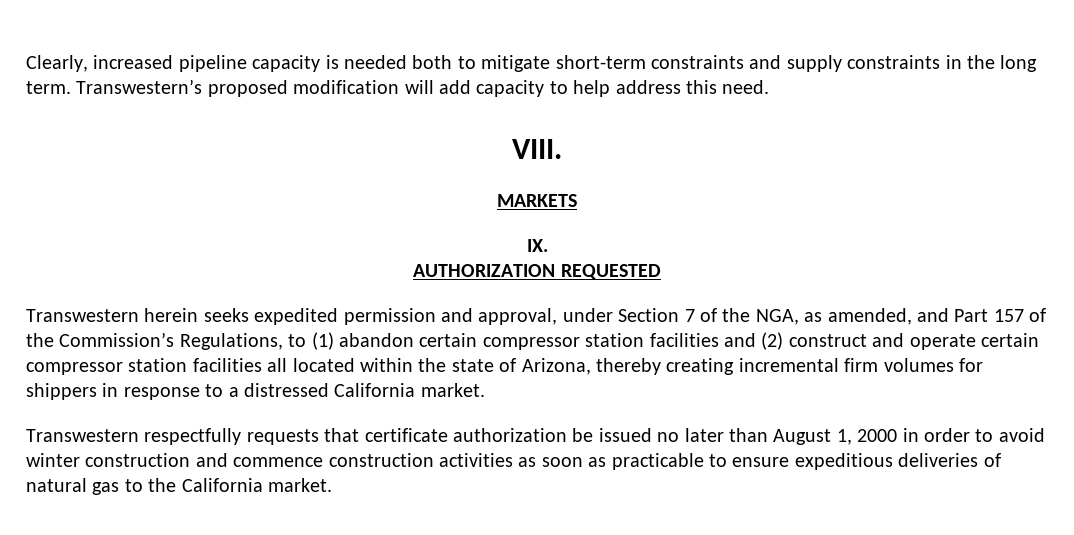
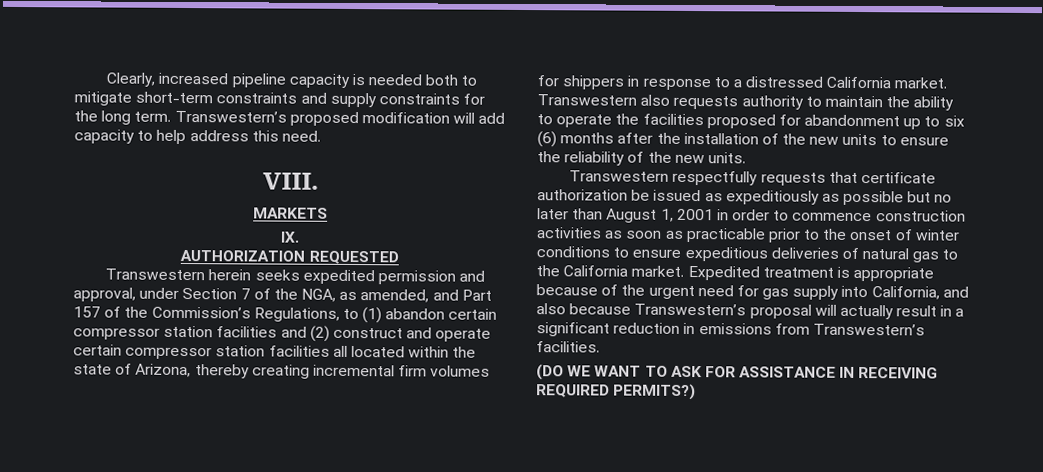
[945,55,962,69] in -> [463,93,486,105] for
(485, 390) none -> [537,94,955,111] [537,113,965,130] [537,131,949,148] [537,151,746,166] Transwestern also requests authority to maintain the ability to operate the facilities proposed for abandonment up to six (6) months after the installation of the new units to ensure the reliability of the new units.
(652, 435) none -> [704,190,932,206] as expeditiously as possible but
[857,429,898,442] 2000 -> [676,208,714,221] 2001
[998,428,1045,442] [26,453,228,467] avoid winter construction and -> (790, 215) none
(704, 461) none -> [767,228,960,243] [536,246,610,258] prior to the onset of winter conditions
(332, 485) none -> [687,265,935,282] [536,284,969,300] [536,303,965,320] [536,322,925,337] [536,341,600,353] [536,364,939,381] [536,383,697,401] Expedited treatment is appropriate because of the urgent need for gas supply into California, and also because Transwestern’s proposal will actually result in a significant reduction in emissions from Transwestern’s facilities. // (DO WE WANT TO ASK FOR ASSISTANCE IN RECEIVING REQUIRED PERMITS?)

